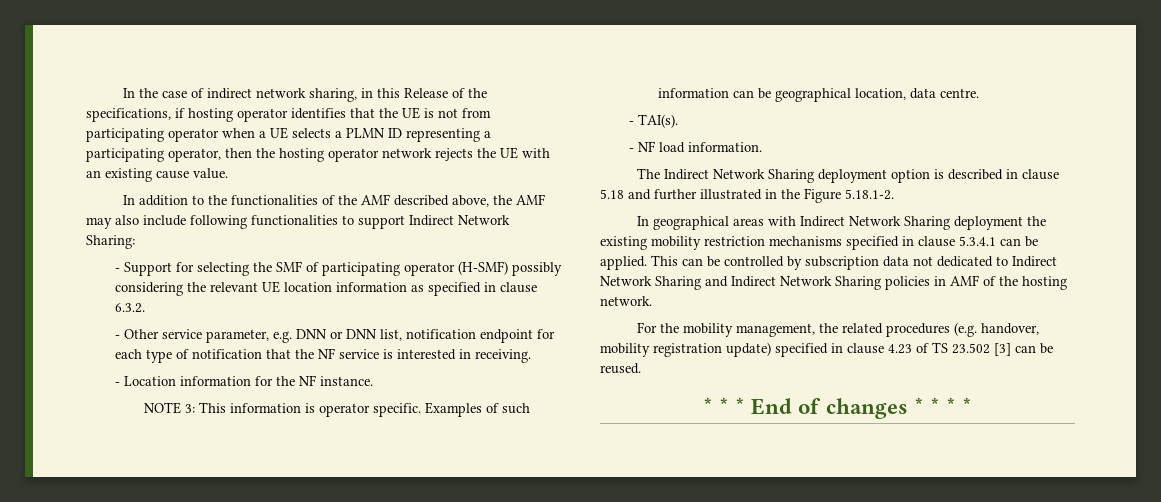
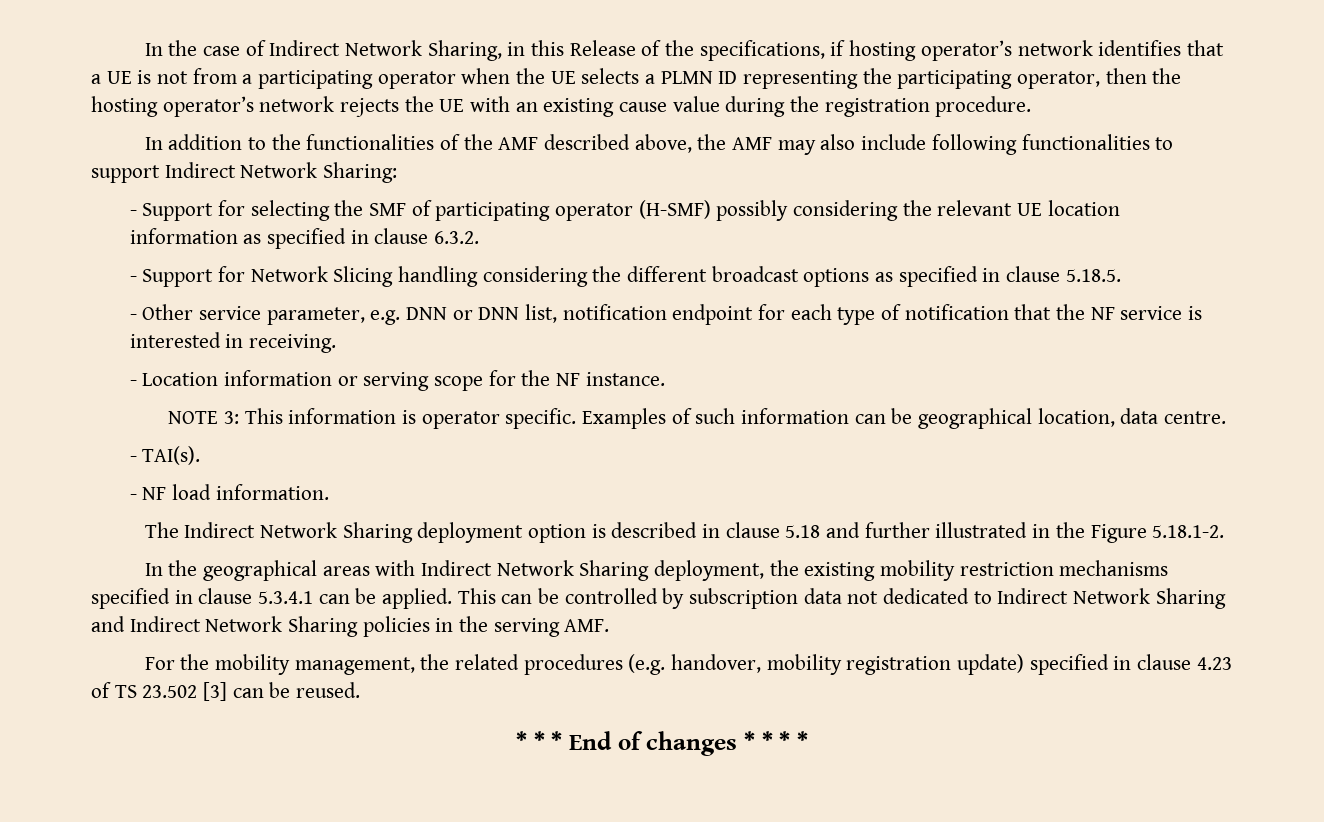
[207,88,358,102] indirect network sharing, -> [269,40,502,61] Indirect Network Sharing,
[237,108,288,122] operator -> [920,40,1093,61] operator’s network
[379,108,398,118] the -> [91,74,101,84] a
(491, 113) none -> [242,74,253,84] a
[259,131,266,138] a -> [516,68,546,84] the
[484,131,491,138] a -> [862,68,892,84] the
[328,148,379,162] operator -> [162,96,254,117] operator’s
[193,168,228,179] value. -> [672,96,1032,117] value during the registration procedure.
(145, 308) none -> [129,266,1121,287] // - Support for Network Slicing handling considering the different broadcast options as specified in clause 5.18.5.
(251, 381) none -> [337,372,483,391] or serving scope
(650, 221) none -> [168,560,198,576] the
[954,216,1024,230] deployment -> [654,560,765,581] deployment,
[950,275,1067,290] [600,296,652,306] AMF of the hosting network. -> [459,616,610,637] the serving AMF.

